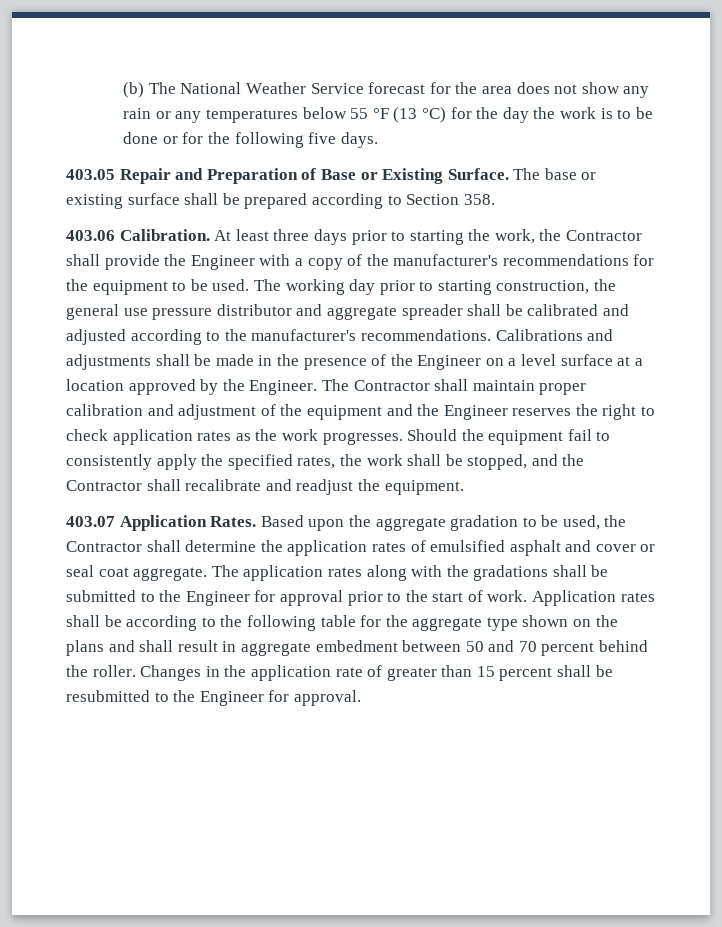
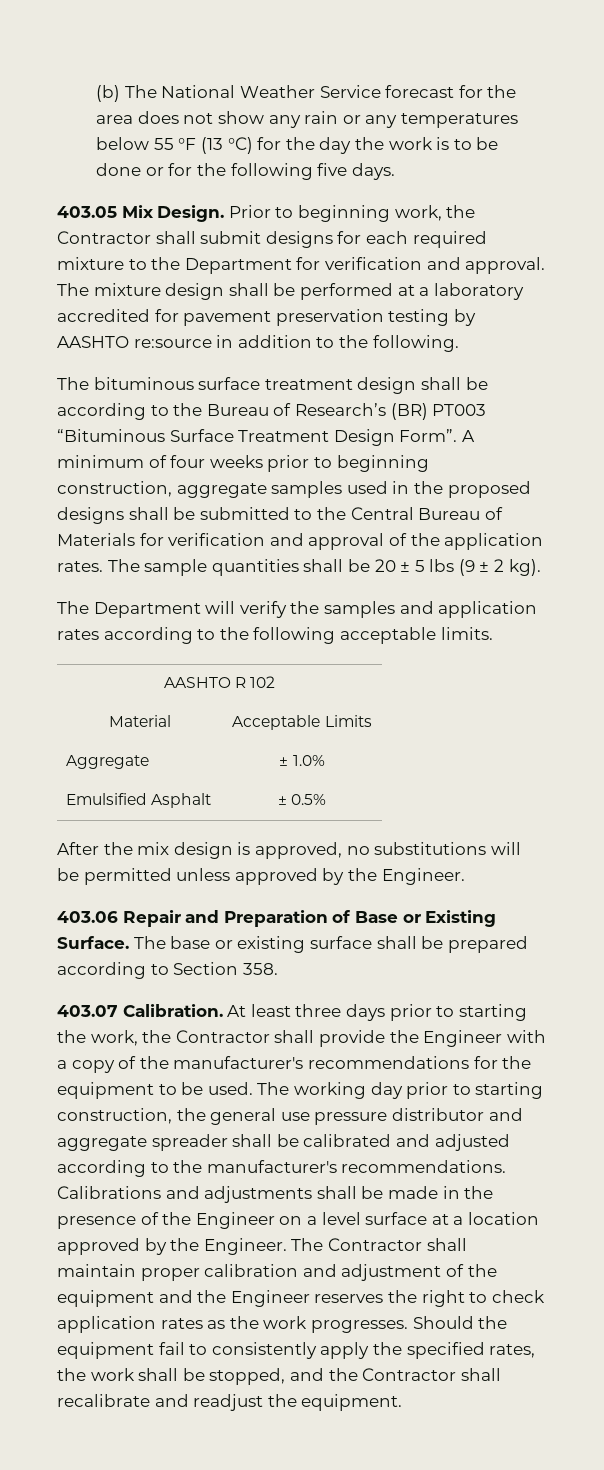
(115, 174) none -> [121,205,476,222] [57,231,487,248] [57,257,546,274] [57,283,524,300] [57,309,476,326] [57,335,459,352] [57,377,488,394] [57,403,487,420] [57,429,475,446] [57,455,429,472] [57,481,531,498] [57,507,503,524] [57,533,544,550] [57,559,541,576] [57,601,538,618] [57,627,493,644] [163,676,276,688] [109,715,171,727] [232,715,372,730] [65,755,149,769] [279,755,325,766] [65,793,212,808] [277,794,327,805] [57,842,521,859] [57,868,465,885] [57,911,118,923] Mix Design. Prior to beginning work, the Contractor shall submit designs for each required mixture to the Department for verification and approval. The mixture design shall be performed at a laboratory accredited for pavement preservation testing by AASHTO re:source in addition to the following. // The bituminous surface treatment design shall be according to the Bureau of Research’s (BR) PT003 “Bituminous Surface Treatment Design Form”. A minimum of four weeks prior to beginning construction, aggregate samples used in the proposed designs shall be submitted to the Central Bureau of Materials for verification and approval of the application rates. The sample quantities shall be 20 ± 5 lbs (9 ± 2 kg). // The Department will verify the samples and application rates according to the following acceptable limits. // AASHTO R 102 // Material | Acceptable Limits // Aggregate | ± 1.0% // Emulsified Asphalt | ± 0.5% // After the mix design is approved, no substitutions will be permitted unless approved by the Engineer. // 403.06
[66,230,115,241] 403.06 -> [57,1005,118,1017] 403.07
[66,515,627,531] [66,540,656,556] [66,565,609,581] [66,590,655,606] [66,615,618,631] [66,640,649,656] [66,665,613,681] [66,690,361,706] // 403.07 Application Rates. Based upon the aggregate gradation to be used, the Contractor shall determine the application rates of emulsified asphalt and cover or seal coat aggregate. The application rates along with the gradations shall be submitted to the Engineer for approval prior to the start of work. Application rates shall be according to the following table for the aggregate type shown on the plans and shall result in aggregate embedment between 50 and 70 percent behind the roller. Changes in the application rate of greater than 15 percent shall be resubmitted to the Engineer for approval. -> (403, 1402) none

